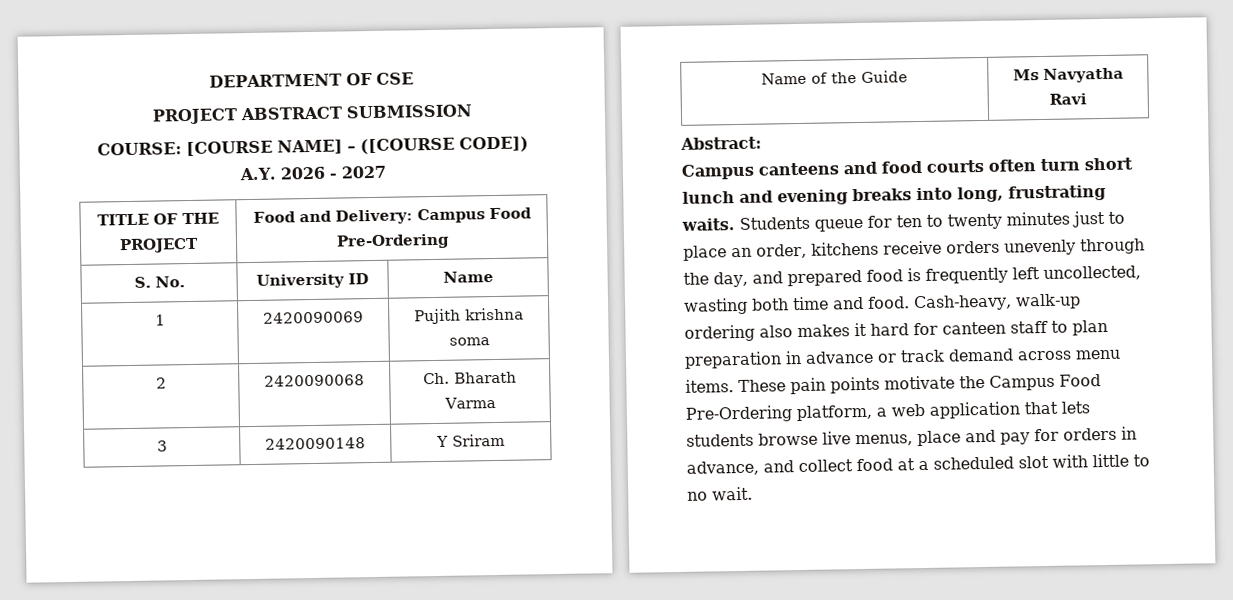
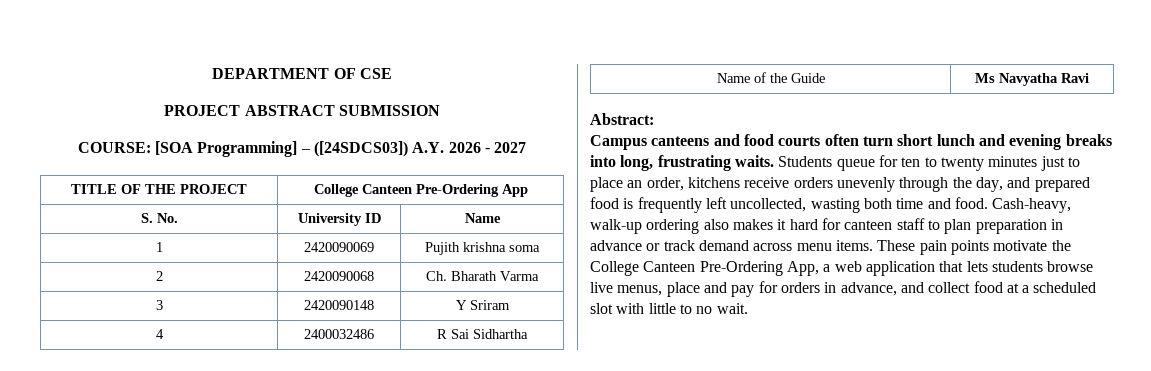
[185,136,529,157] [COURSE NAME] – ([COURSE CODE]) -> [155,141,408,157] [SOA Programming] – ([24SDCS03])
[252,207,532,225] [335,233,450,250] Food and Delivery: Campus Food Pre-Ordering -> [313,184,528,197] College Canteen Pre-Ordering App
(505, 440) none -> [155,329,164,339] [304,329,374,339] [437,329,528,339] // 4 | 2400032486 | R Sai Sidhartha
[989,374,1101,391] [685,404,873,423] Campus Food Pre-Ordering platform, -> [590,261,819,276] College Canteen Pre-Ordering App,

